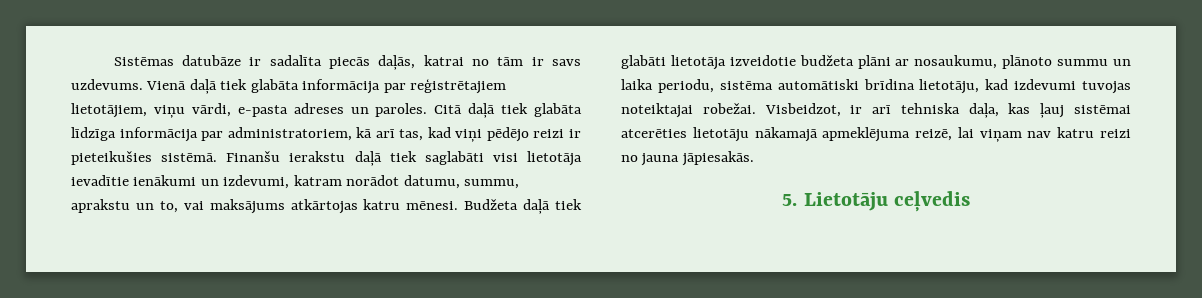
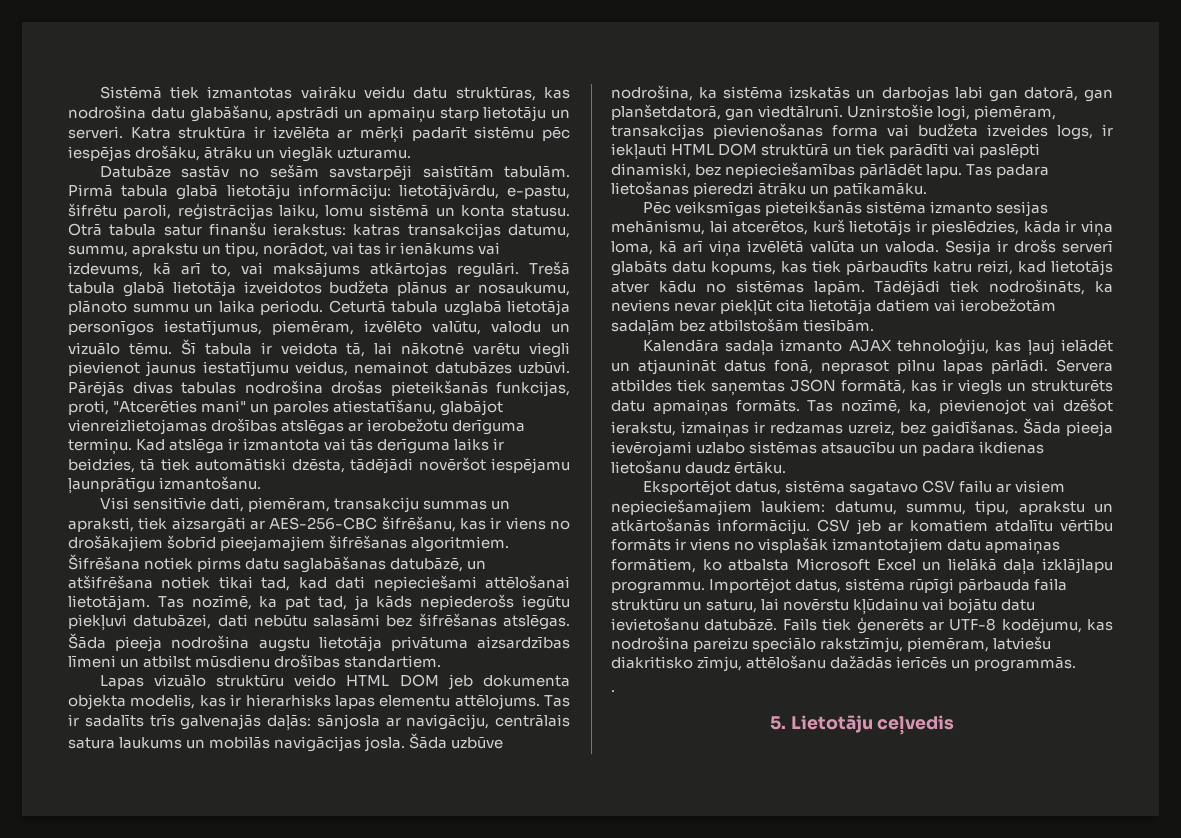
[113,55,581,70] [71,79,507,94] [71,103,582,118] [71,127,582,142] [71,151,582,166] [71,175,520,189] [71,199,582,214] [621,55,891,70] Sistēmas datubāze ir sadalīta piecās daļās, katrai no tām ir savs uzdevums. Vienā daļā tiek glabāta informācija par reģistrētajiem lietotājiem, viņu vārdi, e-pasta adreses un paroles. Citā daļā tiek glabāta līdzīga informācija par administratoriem, kā arī tas, kad viņi pēdējo reizi ir pieteikušies sistēmā. Finanšu ierakstu daļā tiek saglabāti visi lietotāja ievadītie ienākumi un izdevumi, katram norādot datumu, summu, aprakstu un to, vai maksājums atkārtojas katru mēnesi. Budžeta daļā tiek glabāti lietotāja izveidotie budžeta plāni -> [99,86,571,101] [68,105,570,123] [68,126,570,143] [68,145,412,162] [99,164,570,181] [68,184,571,200] [68,203,570,220] [68,222,570,239] [68,242,501,257] [68,261,570,278] [68,280,448,297] Sistēmā tiek izmantotas vairāku veidu datu struktūras, kas nodrošina datu glabāšanu, apstrādi un apmaiņu starp lietotāju un serveri. Katra struktūra ir izvēlēta ar mērķi padarīt sistēmu pēc iespējas drošāku, ātrāku un vieglāk uzturamu. // Datubāze sastāv no sešām savstarpēji saistītām tabulām. Pirmā tabula glabā lietotāju informāciju: lietotājvārdu, e-pastu, šifrētu paroli, reģistrācijas laiku, lomu sistēmā un konta statusu. Otrā tabula satur finanšu ierakstus: katras transakcijas datumu, summu, aprakstu un tipu, norādot, vai tas ir ienākums vai izdevums, kā arī to, vai maksājums atkārtojas regulāri. Trešā tabula glabā lietotāja izveidotos budžeta plānus
[657,79,1131,94] [621,103,1131,118] [621,127,1131,142] [621,151,754,166] periodu, sistēma automātiski brīdina lietotāju, kad izdevumi tuvojas noteiktajai robežai. Visbeidzot, ir arī tehniska daļa, kas ļauj sistēmai atcerēties lietotāju nākamajā apmeklējuma reizē, lai viņam nav katru reizi no jauna jāpiesakās. -> [260,300,570,316] [68,320,570,336] [68,339,570,358] [68,361,570,377] [68,380,570,397] [68,399,504,416] [68,418,526,435] [68,438,505,455] [68,457,570,474] [68,476,262,494] [99,497,511,513] [68,516,570,533] [68,535,510,552] [68,554,487,573] [68,575,571,591] [68,594,570,611] [68,613,570,631] [68,633,571,652] [68,654,442,668] [99,674,570,690] [68,694,570,710] [68,714,570,731] [68,733,504,752] [611,85,1113,102] [611,104,1057,121] [611,123,1113,140] [611,143,1041,160] [611,162,1050,178] [611,181,928,197] [642,200,1048,217] [611,219,1113,237] [611,239,1113,257] [611,260,1113,276] [611,279,1113,296] [611,298,1057,316] [611,318,875,336] [642,338,1113,356] [611,359,1113,375] [611,379,1113,396] [611,398,1113,416] [611,418,1113,438] [611,441,1045,457] [611,460,787,474] [642,480,1066,496] [611,499,1113,516] [611,518,1113,535] [611,537,1061,555] [611,558,1113,575] [611,578,1068,594] [611,598,1036,615] [611,617,1113,634] [611,636,1052,653] [611,655,1077,672] [611,690,615,692] periodu. Ceturtā tabula uzglabā lietotāja personīgos iestatījumus, piemēram, izvēlēto valūtu, valodu un vizuālo tēmu. Šī tabula ir veidota tā, lai nākotnē varētu viegli pievienot jaunus iestatījumu veidus, nemainot datubāzes uzbūvi. Pārējās divas tabulas nodrošina drošas pieteikšanās funkcijas, proti, "Atcerēties mani" un paroles atiestatīšanu, glabājot vienreizlietojamas drošības atslēgas ar ierobežotu derīguma termiņu. Kad atslēga ir izmantota vai tās derīguma laiks ir beidzies, tā tiek automātiski dzēsta, tādējādi novēršot iespējamu ļaunprātīgu izmantošanu. // Visi sensitīvie dati, piemēram, transakciju summas un apraksti, tiek aizsargāti ar AES-256-CBC šifrēšanu, kas ir viens no drošākajiem šobrīd pieejamajiem šifrēšanas algoritmiem. Šifrēšana notiek pirms datu saglabāšanas datubāzē, un atšifrēšana notiek tikai tad, kad dati nepieciešami attēlošanai lietotājam. Tas nozīmē, ka pat tad, ja kāds nepiederošs iegūtu piekļuvi datubāzei, dati nebūtu salasāmi bez šifrēšanas atslēgas. Šāda pieeja nodrošina augstu lietotāja privātuma aizsardzības līmeni un atbilst mūsdienu drošības standartiem. // Lapas vizuālo struktūru veido HTML DOM jeb dokumenta objekta modelis, kas ir hierarhisks lapas elementu attēlojums. Tas ir sadalīts trīs galvenajās daļās: sānjosla ar navigāciju, centrālais satura laukums un mobilās navigācijas josla. Šāda uzbūve nodrošina, ka sistēma izskatās un darbojas labi gan datorā, gan planšetdatorā, gan viedtālrunī. Uznirstošie logi, piemēram, transakcijas pievienošanas forma vai budžeta izveides logs, ir iekļauti HTML DOM struktūrā un tiek parādīti vai paslēpti dinamiski, bez nepieciešamības pārlādēt lapu. Tas padara lietošanas pieredzi ātrāku un patīkamāku. // Pēc veiksmīgas pieteikšanās sistēma izmanto sesijas mehānismu, lai atcerētos, kurš lietotājs ir pieslēdzies, kāda ir viņa loma, kā arī viņa izvēlētā valūta un valoda. Sesija ir drošs serverī glabāts datu kopums, kas tiek pārbaudīts katru reizi, kad lietotājs atver kādu no sistēmas lapām. Tādējādi tiek nodrošināts, ka neviens nevar piekļūt cita lietotāja datiem vai ierobežotām sadaļām bez atbilstošām tiesībām. // Kalendāra sadaļa izmanto AJAX tehnoloģiju, kas ļauj ielādēt un atjaunināt datus fonā, neprasot pilnu lapas pārlādi. Servera atbildes tiek saņemtas JSON formātā, kas ir viegls un strukturēts datu apmaiņas formāts. Tas nozīmē, ka, pievienojot vai dzēšot ierakstu, izmaiņas ir redzamas uzreiz, bez gaidīšanas. Šāda pieeja ievērojami uzlabo sistēmas atsaucību un padara ikdienas lietošanu daudz ērtāku. // Eksportējot datus, sistēma sagatavo CSV failu ar visiem nepieciešamajiem laukiem: datumu, summu, tipu, aprakstu un atkārtošanās informāciju. CSV jeb ar komatiem atdalītu vērtību formāts ir viens no visplašāk izmantotajiem datu apmaiņas formātiem, ko atbalsta Microsoft Excel un lielākā daļa izklājlapu programmu. Importējot datus, sistēma rūpīgi pārbauda faila struktūru un saturu, lai novērstu kļūdainu vai bojātu datu ievietošanu datubāzē. Fails tiek ģenerēts ar UTF-8 kodējumu, kas nodrošina pareizu speciālo rakstzīmju, piemēram, latviešu diakritisko zīmju, attēlošanu dažādās ierīcēs un programmās. // .

